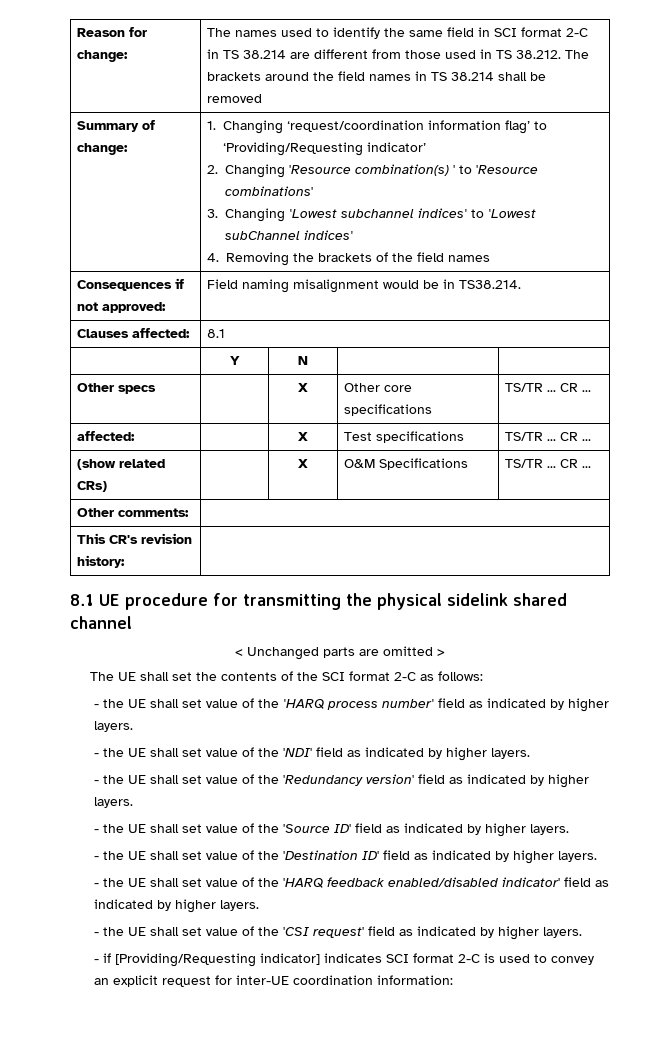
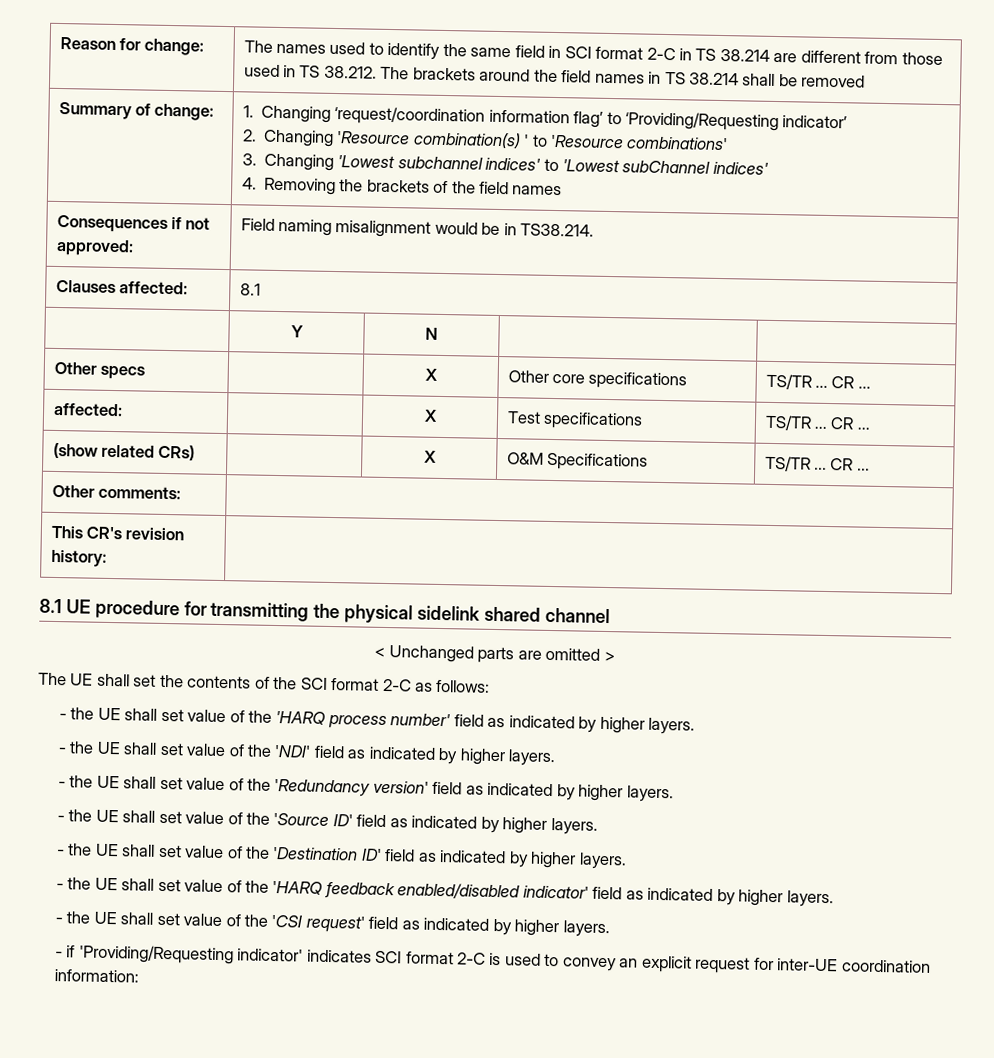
[114,953,320,967] [Providing/Requesting indicator] -> [78,944,304,965] 'Providing/Requesting indicator'

